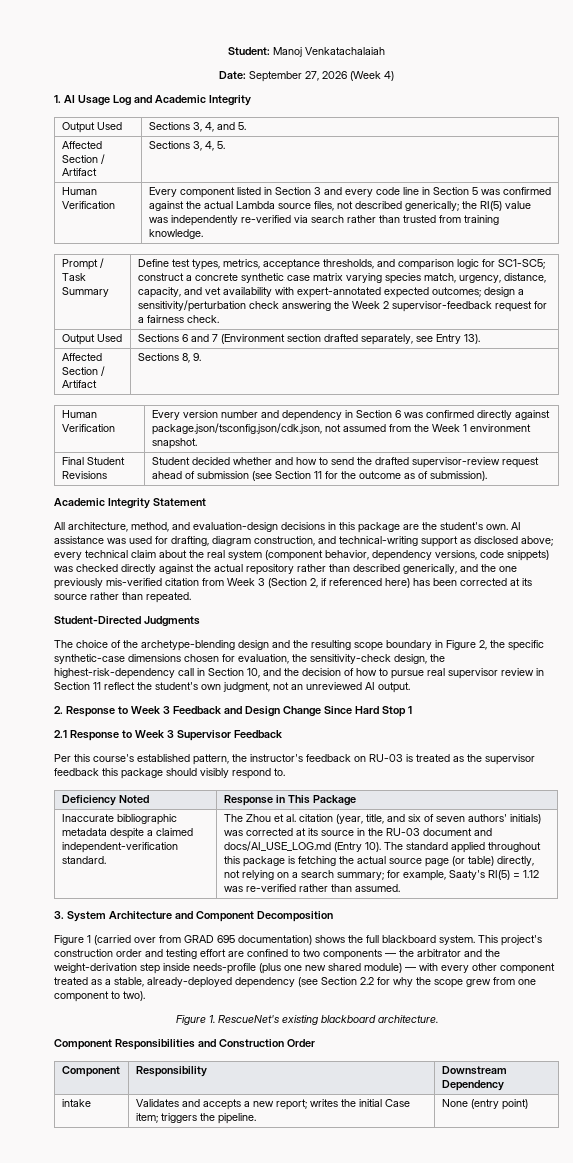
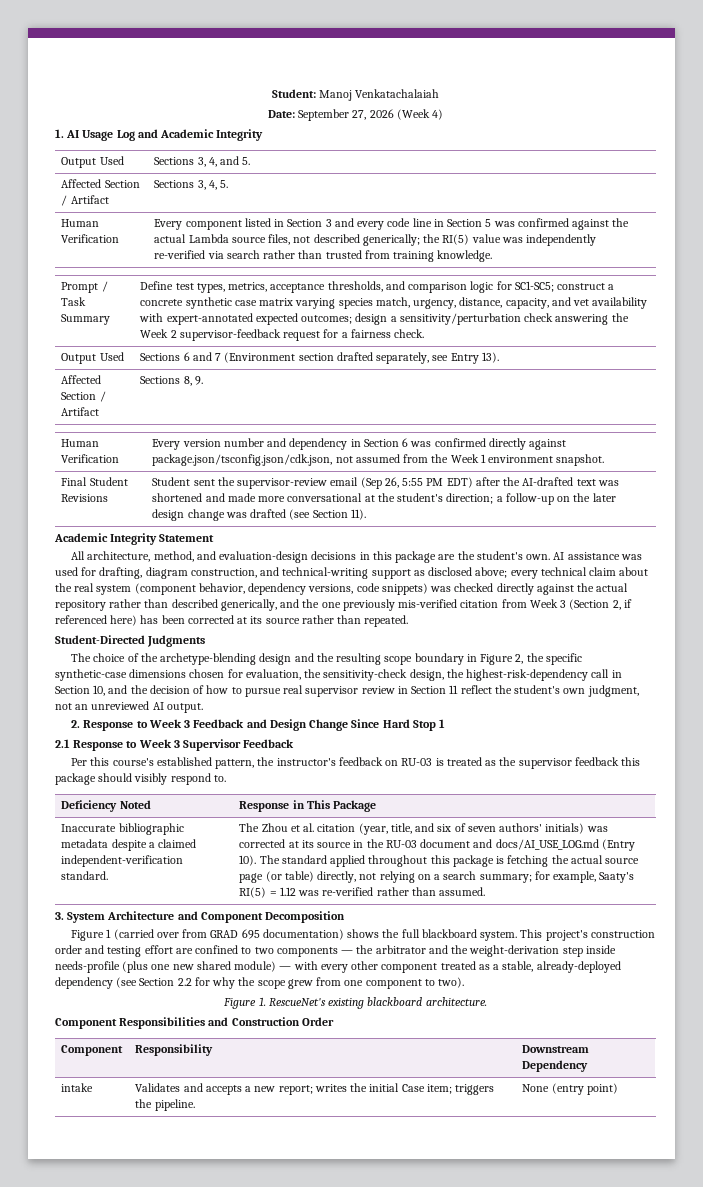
[191,457,539,468] [151,471,487,481] decided whether and how to send the drafted supervisor-review request ahead of submission (see Section 11 for the outcome as of submission). -> [193,477,619,489] [152,493,616,505] [152,509,366,521] sent the supervisor-review email (Sep 26, 5:55 PM EDT) after the AI-drafted text was shortened and made more conversational at the student's direction; a follow-up on the later design change was drafted (see Section 11).

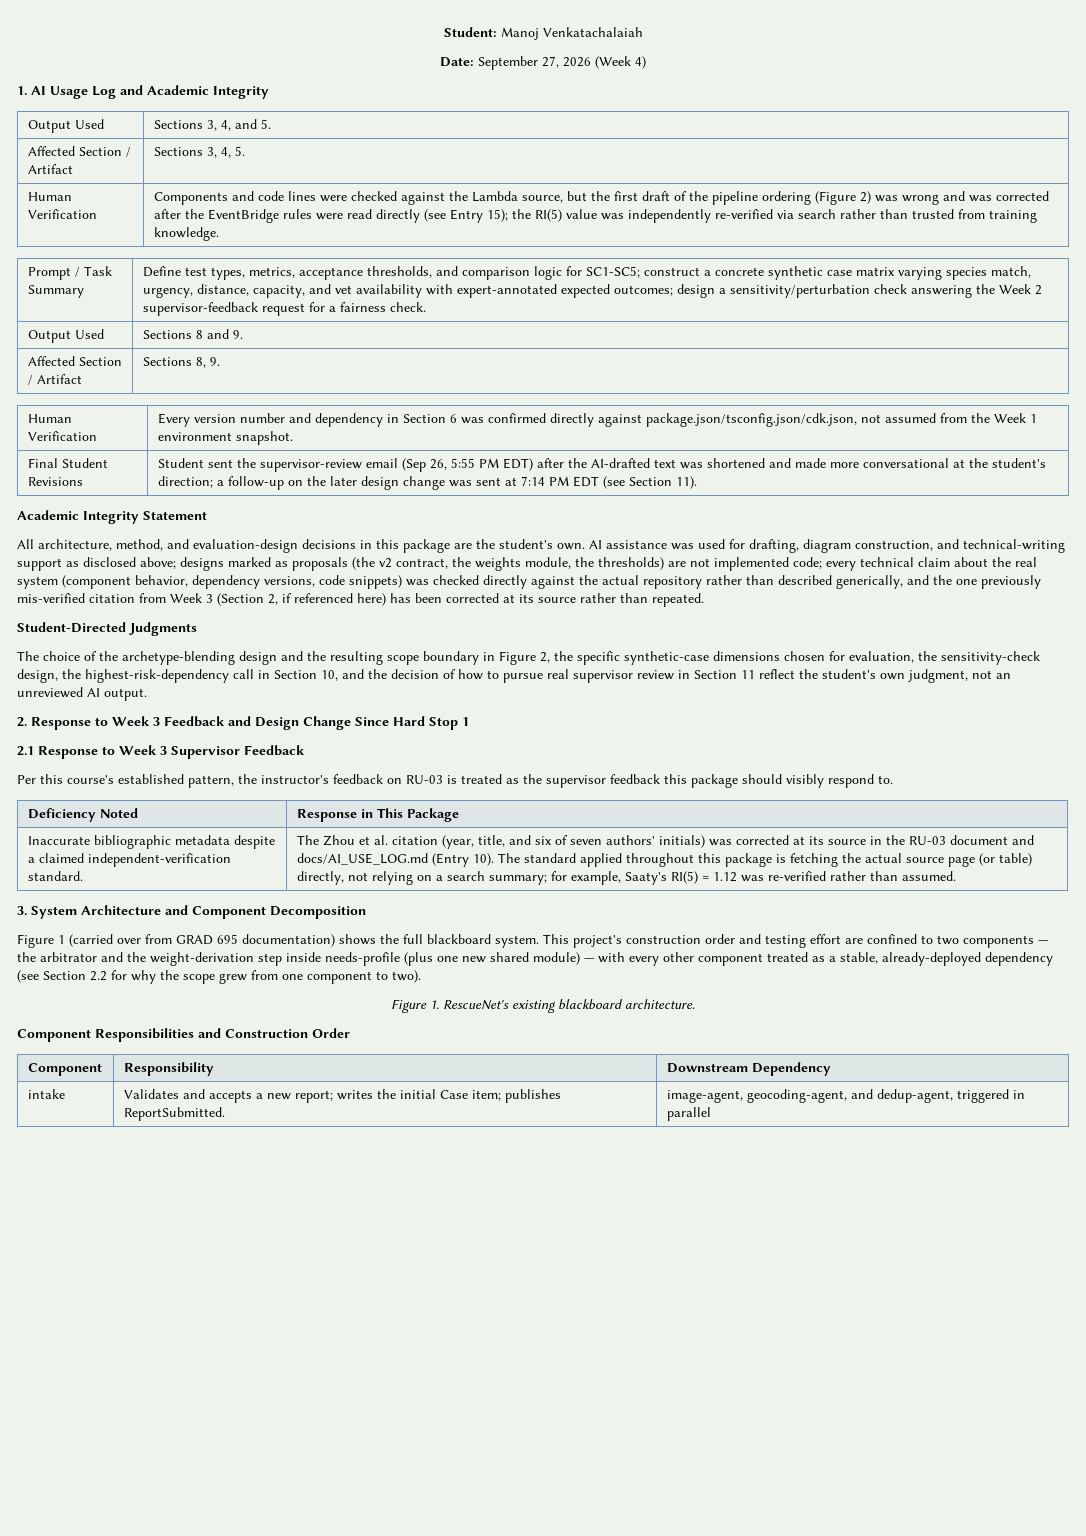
[154,218,630,230] [154,234,420,246] Every component listed in Section 3 and every code line in Section 5 was confirmed against the actual Lambda source files, not described generically; -> [153,191,1049,205] [153,209,508,223] Components and code lines were checked against the Lambda source, but the first draft of the pipeline ordering (Figure 2) was wrong and was corrected after the EventBridge rules were read directly (see Entry 15);
[183,352,499,364] 6 and 7 (Environment section drafted separately, see Entry 13). -> [195,329,243,339] 8 and 9.
[250,509,287,518] drafted -> [475,476,599,487] sent at 7:14 PM EDT
(508, 572) none -> [180,557,822,571] designs marked as proposals (the v2 contract, the weights module, the thresholds) are not implemented code;
[455,1084,495,1095] [135,1099,195,1111] [522,1083,618,1095] triggers the pipeline. | None (entry point) -> [504,1089,561,1103] [123,1107,225,1121] [666,1089,1025,1103] [666,1107,711,1121] publishes ReportSubmitted. | image-agent, geocoding-agent, and dedup-agent, triggered in parallel

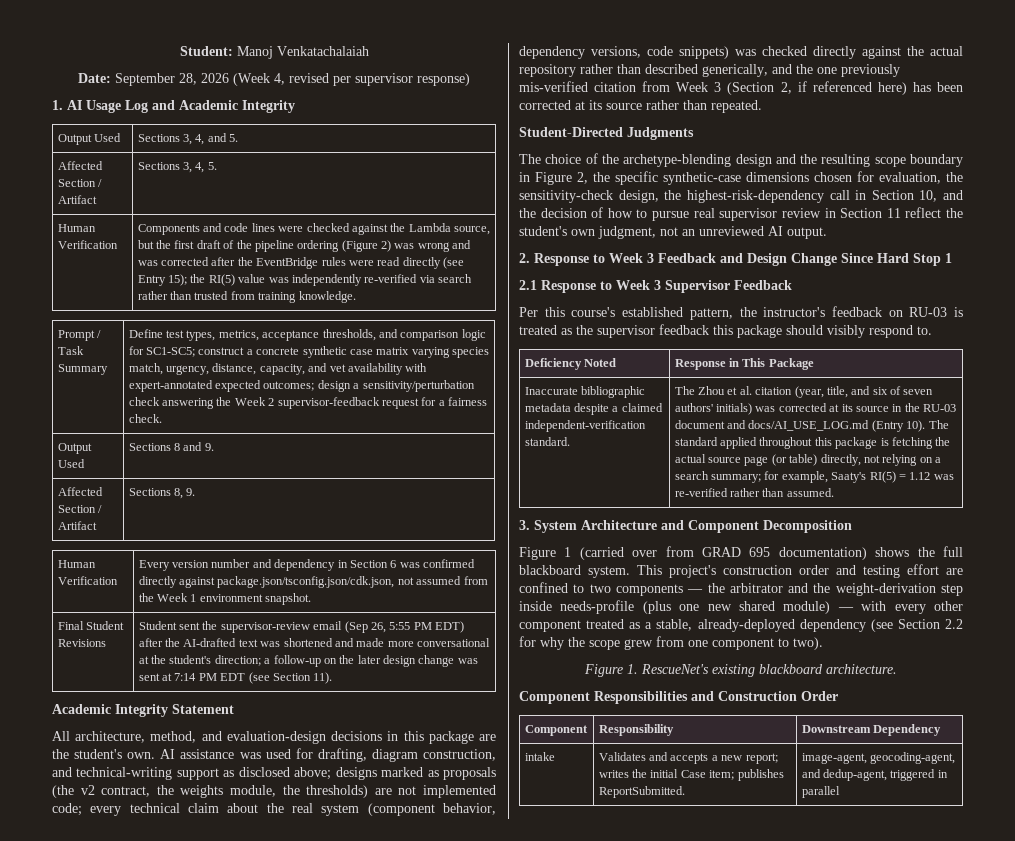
[542,56,559,68] 27, -> [179,73,197,85] 28,
[635,56,646,69] 4) -> [274,73,470,86] 4, revised per supervisor response)

